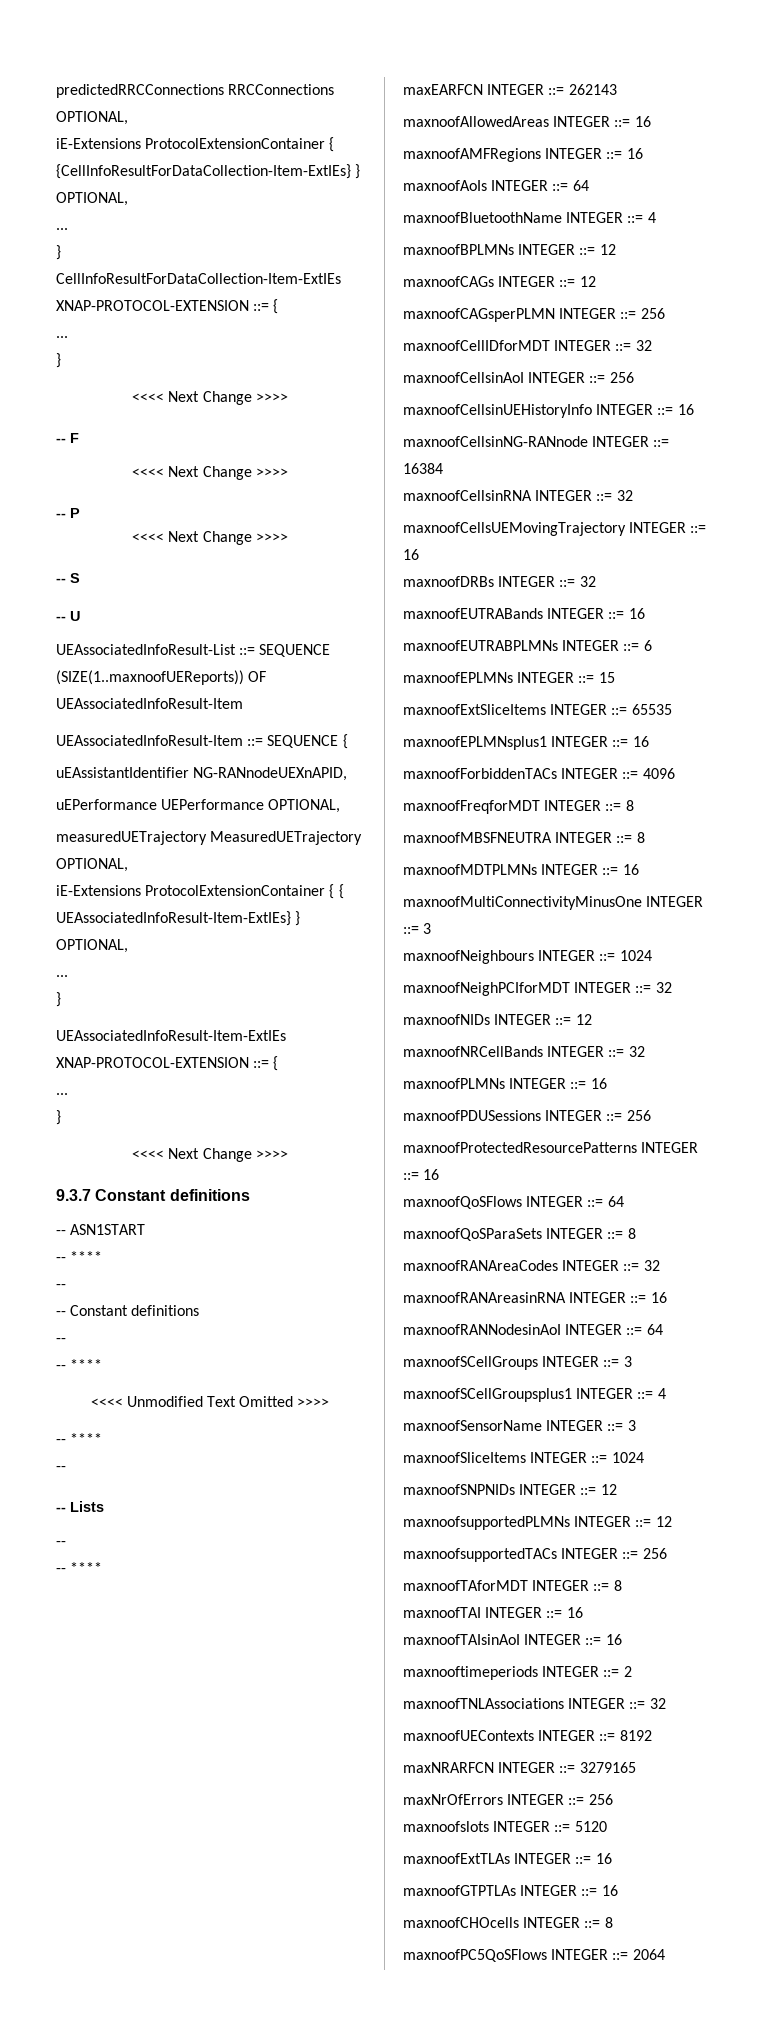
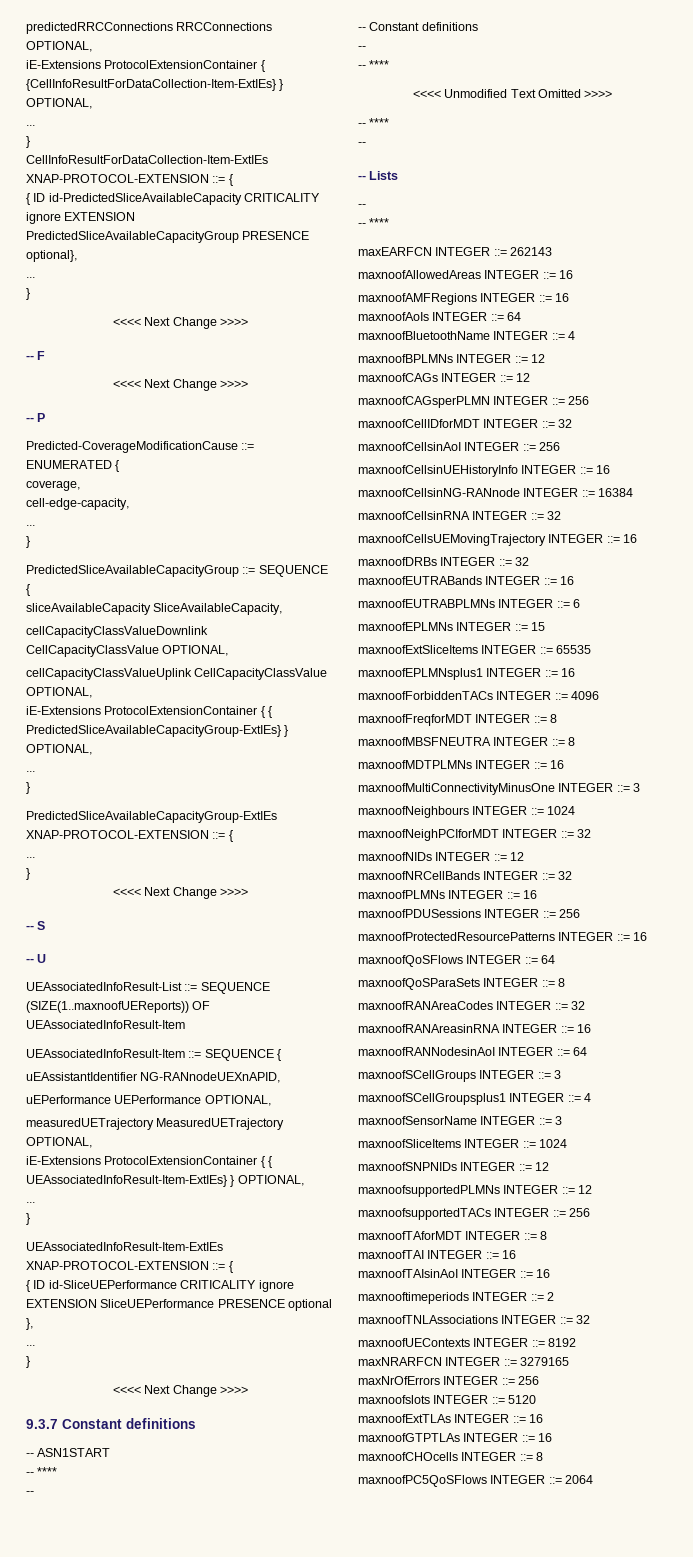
(279, 306) none -> [26,193,321,205] [26,212,136,224] [26,231,310,243] [26,250,77,262] // { ID id-PredictedSliceAvailableCapacity CRITICALITY ignore EXTENSION PredictedSliceAvailableCapacityGroup PRESENCE optional},
(80, 513) none -> [26,441,255,453] [26,460,120,472] [26,480,80,491] [26,498,129,510] [26,525,35,526] [26,536,30,548] [26,565,328,577] [26,584,30,596] [26,603,283,615] [26,626,208,638] [26,645,229,657] [26,668,328,680] [26,687,92,698] [26,706,273,718] [26,725,289,737] [26,744,92,755] [26,771,35,772] [26,782,30,794] [26,811,277,823] [26,830,233,842] [26,857,35,858] [26,868,30,880] // Predicted-CoverageModificationCause ::= ENUMERATED { // coverage, // cell-edge-capacity, // ... // } // PredictedSliceAvailableCapacityGroup ::= SEQUENCE { // sliceAvailableCapacity SliceAvailableCapacity, // cellCapacityClassValueDownlink CellCapacityClassValue OPTIONAL, // cellCapacityClassValueUplink CellCapacityClassValue OPTIONAL, // iE-Extensions ProtocolExtensionContainer { { PredictedSliceAvailableCapacityGroup-ExtIEs} } OPTIONAL, // ... // } // PredictedSliceAvailableCapacityGroup-ExtIEs XNAP-PROTOCOL-EXTENSION ::= { // ... // }
(279, 1063) none -> [26,1280,294,1292] [26,1299,333,1311] [26,1318,33,1330] // { ID id-SliceUEPerformance CRITICALITY ignore EXTENSION SliceUEPerformance PRESENCE optional },

